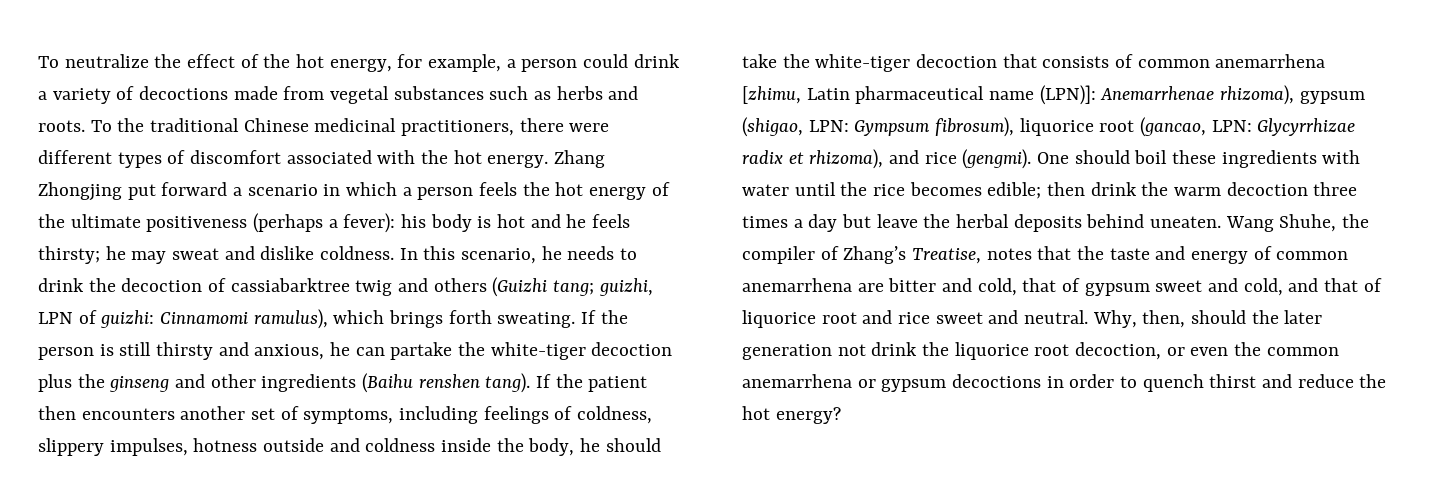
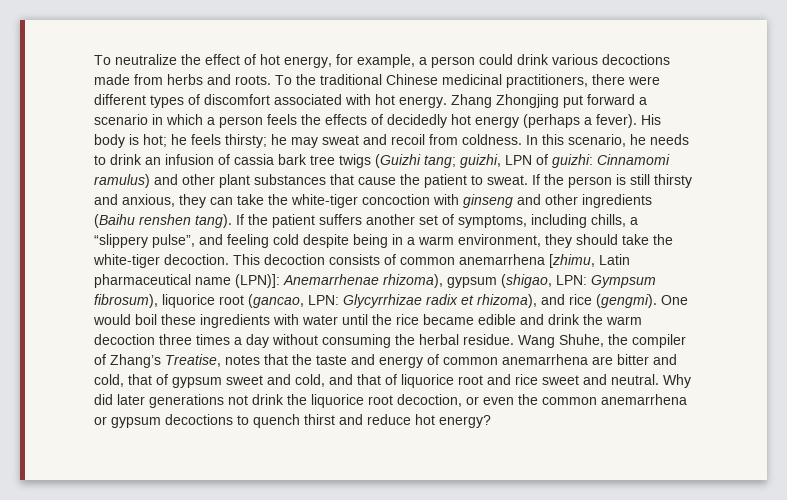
[263,54,291,68] the -> (256, 59) none
[38,86,552,104] a variety of decoctions made from vegetal substances such as -> [552,54,670,65] [94,74,163,85] various decoctions made from
[421,150,449,164] the -> (371, 99) none
[555,182,670,200] [38,213,561,233] hot energy of the ultimate positiveness (perhaps a fever): his body is hot and -> [325,114,661,128] [94,134,167,148] effects of decidedly hot energy (perhaps a fever). His body is hot;
[260,246,315,260] dislike -> [391,134,458,145] recoil from
[88,278,487,296] the decoction of cassiabarktree twig and others -> [145,154,371,168] an infusion of cassia bark tree twigs
[253,309,576,329] ramulus), which brings forth sweating. -> [94,174,528,188] ramulus) and other plant substances that cause the patient to sweat.
[330,342,673,360] [38,374,105,392] he can partake the white-tiger decoction plus the -> [179,194,459,208] they can take the white-tiger concoction with
[38,406,175,420] then encounters -> [319,214,362,225] suffers
[483,406,653,424] [38,438,601,456] feelings of coldness, slippery impulses, hotness outside and coldness inside the body, he -> [591,214,638,227] [94,234,572,248] chills, a “slippery pulse”, and feeling cold despite being in a warm environment, they
[916,54,1037,68] decoction that -> [164,254,325,265] decoction. This decoction
[1074,150,1130,164] should -> [93,314,131,325] would
[909,182,1086,199] becomes edible; then -> [423,314,544,325] became edible and
[842,214,1222,232] but leave the herbal deposits behind uneaten. -> [272,334,514,348] without consuming the herbal residue.
[1092,310,1323,328] [742,344,832,360] Why, then, should the later generation -> [663,374,691,388] [94,394,224,408] Why did later generations
[1046,374,1115,388] in order -> (233, 419) none
[1359,374,1387,388] the -> (411, 419) none

